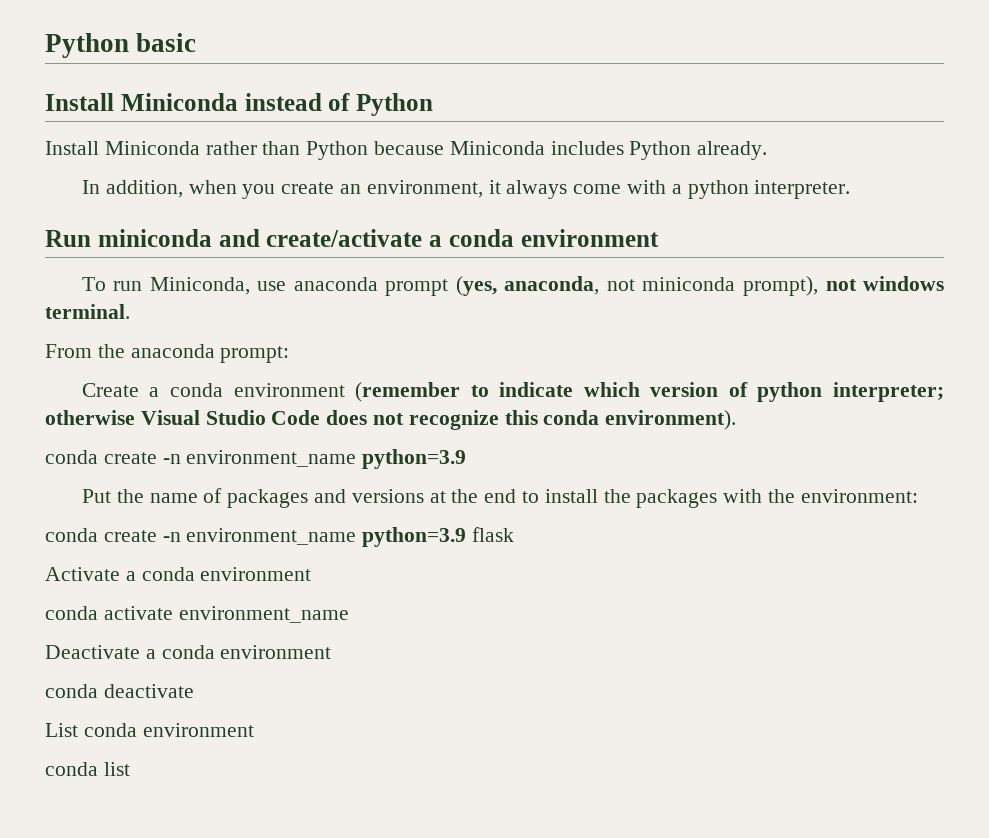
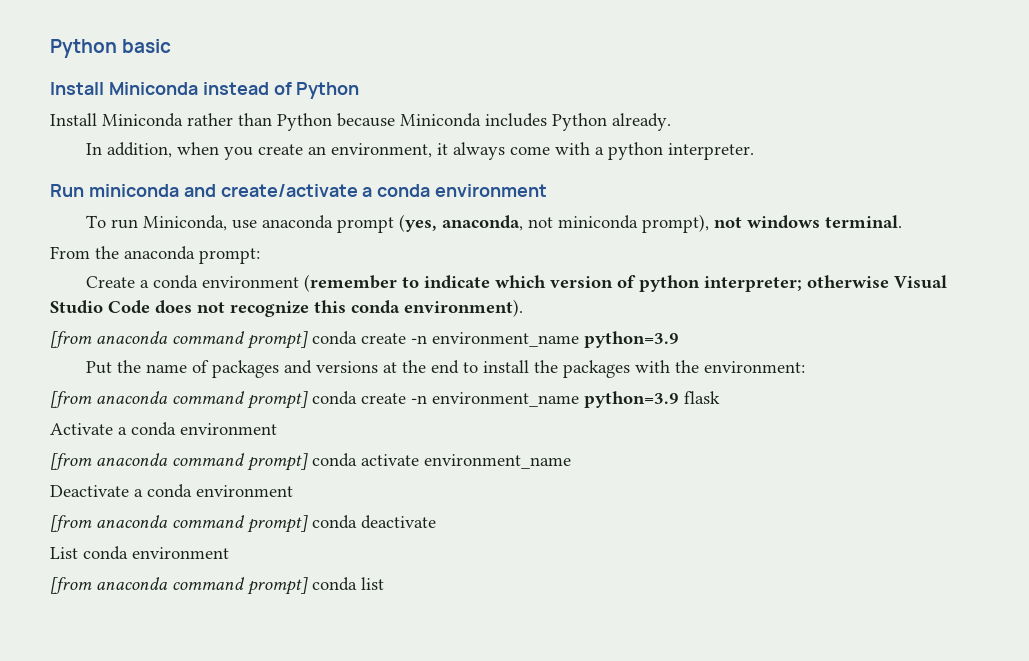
(737, 420) none -> [50,331,308,349] [from anaconda command prompt]
(918, 496) none -> [50,391,308,409] [from anaconda command prompt]
(312, 574) none -> [50,453,308,471] [from anaconda command prompt]
(332, 652) none -> [50,515,308,533] [from anaconda command prompt]
(254, 730) none -> [50,577,308,595] [from anaconda command prompt]

